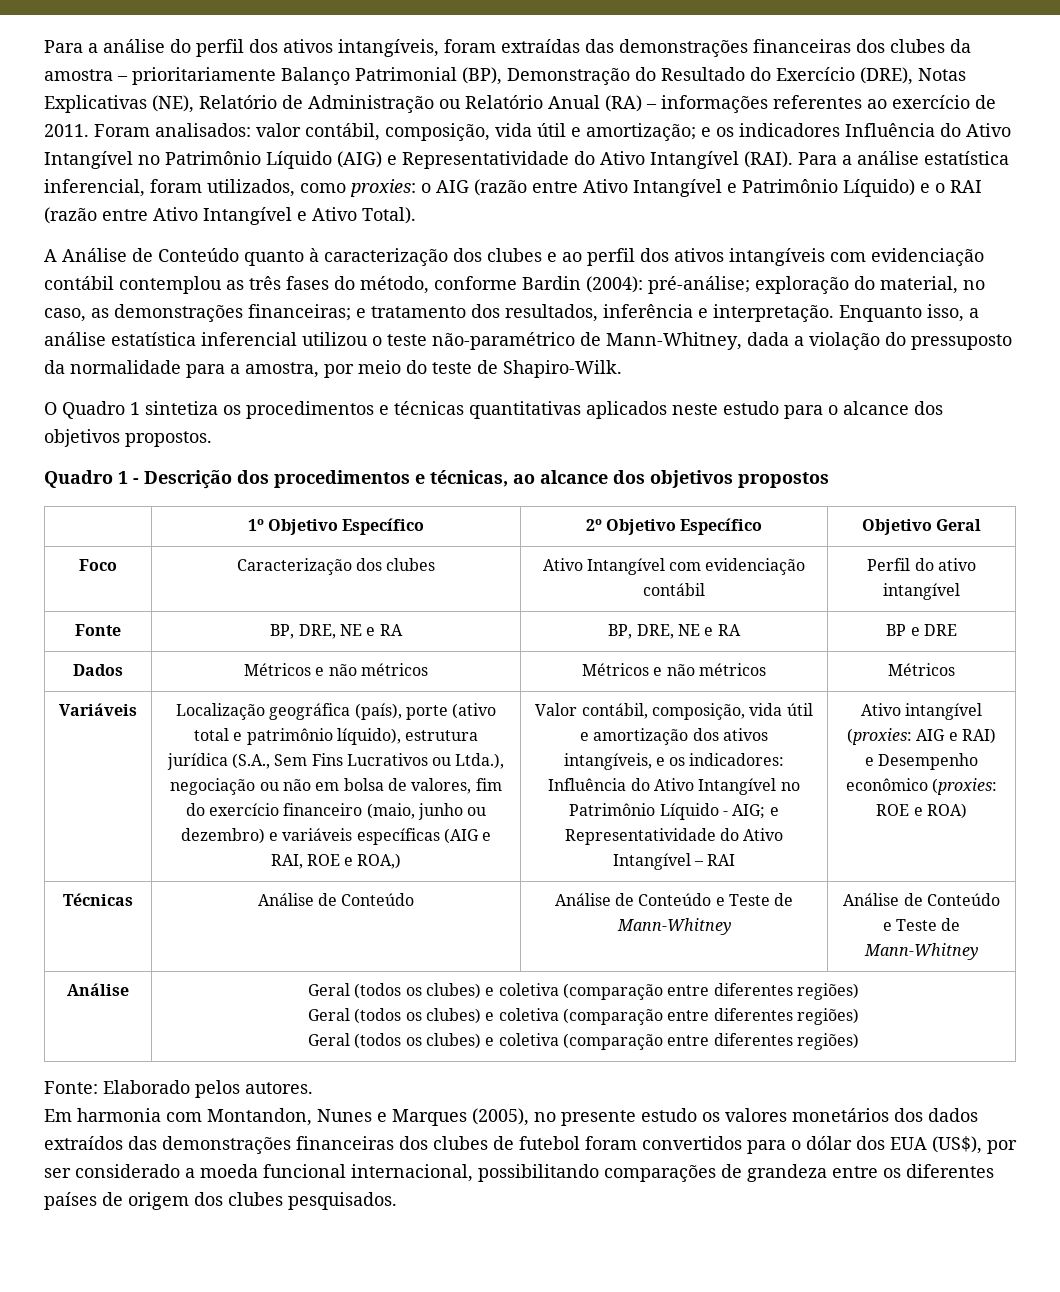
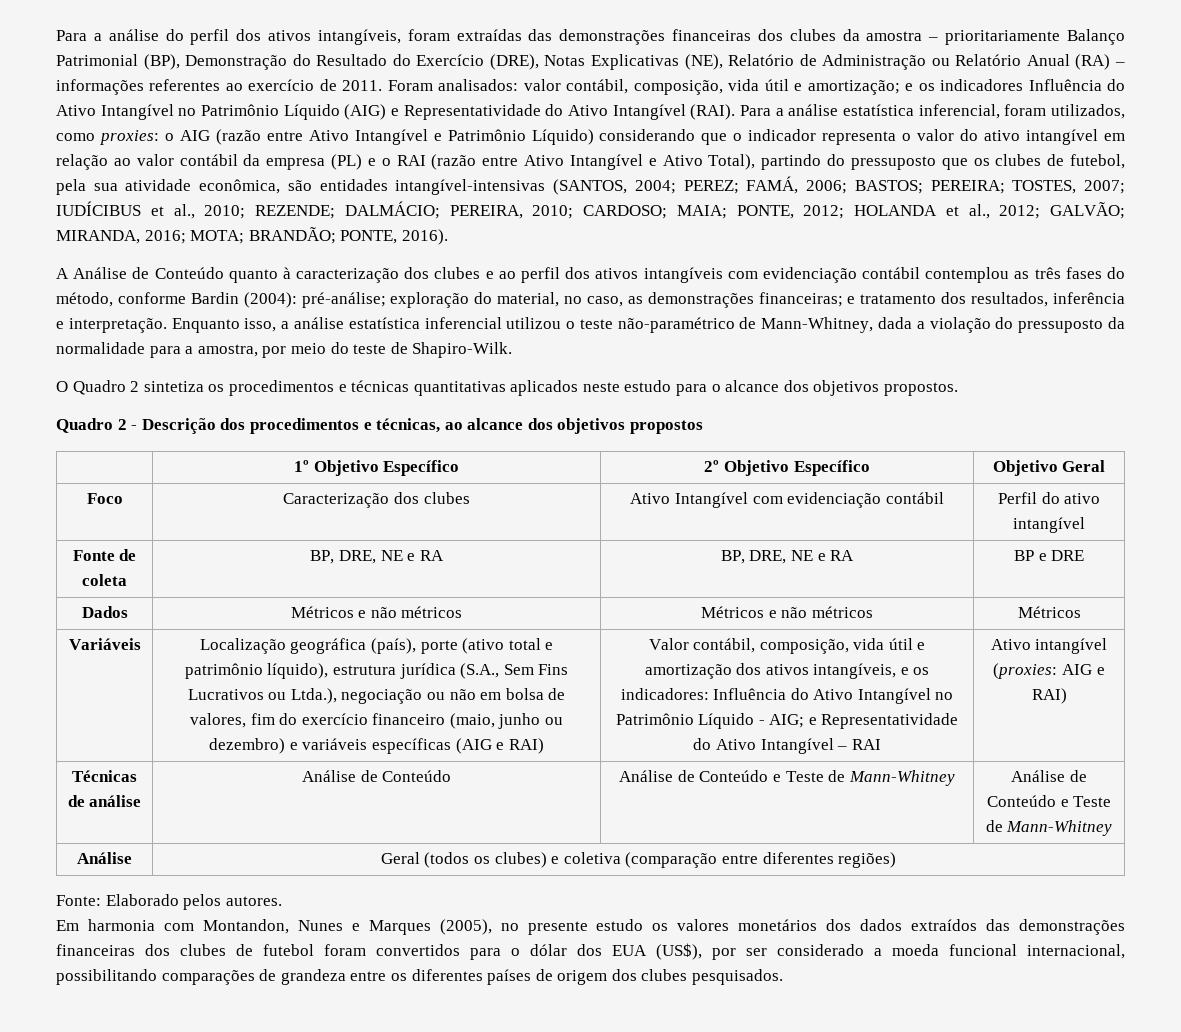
(915, 188) none -> [599,129,1126,145] [56,154,362,170] considerando que o indicador representa o valor do ativo intangível em relação ao valor contábil da empresa (PL)
[362,207,416,224] Total). -> [708,154,1126,170] [56,176,1125,195] [56,201,1125,219] [56,227,448,245] Total), partindo do pressuposto que os clubes de futebol, pela sua atividade econômica, são entidades intangível-intensivas (SANTOS, 2004; PEREZ; FAMÁ, 2006; BASTOS; PEREIRA; TOSTES, 2007; IUDÍCIBUS et al., 2010; REZENDE; DALMÁCIO; PEREIRA, 2010; CARDOSO; MAIA; PONTE, 2012; HOLANDA et al., 2012; GALVÃO; MIRANDA, 2016; MOTA; BRANDÃO; PONTE, 2016).
[130,402,140,415] 1 -> [130,381,140,392] 2
[118,471,128,484] 1 -> [117,419,127,430] 2
(121, 630) none -> [119,549,137,561] [82,574,127,586] de coleta
[270,853,402,869] RAI, ROE e ROA,) -> [508,738,544,754] RAI)
[864,753,979,770] [845,778,998,795] [876,803,967,819] e Desempenho econômico (proxies: ROE e ROA) -> (1067, 696) none
(133, 899) none -> [67,795,142,807] de análise
[308,1008,859,1025] [308,1033,859,1050] // Geral (todos os clubes) e coletiva (comparação entre diferentes regiões) // Geral (todos os clubes) e coletiva (comparação entre diferentes regiões) -> (897, 860) none

